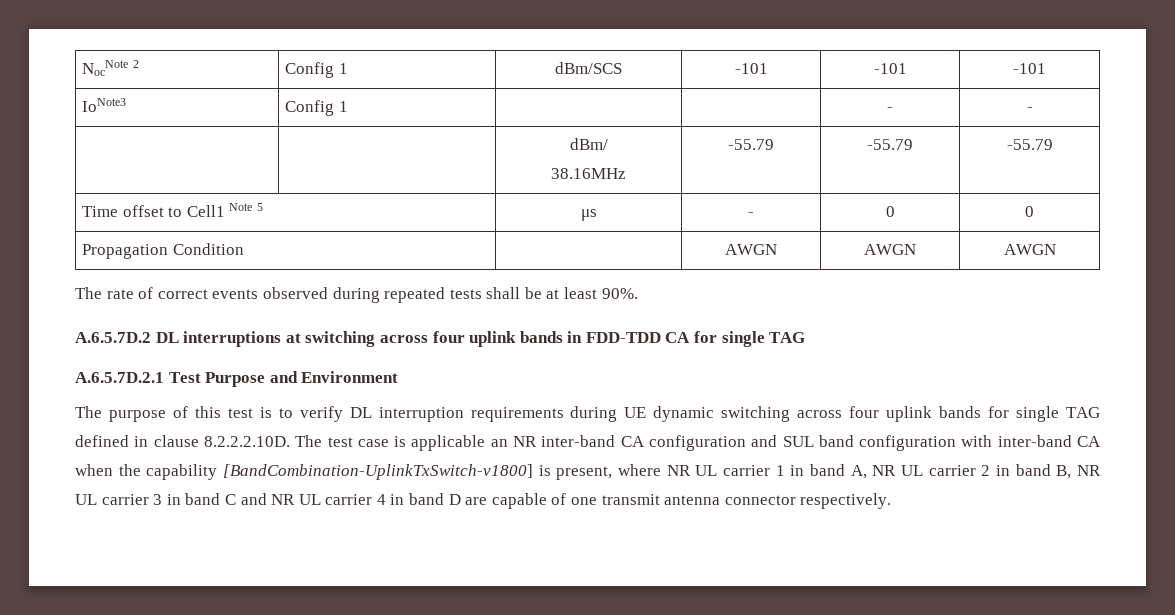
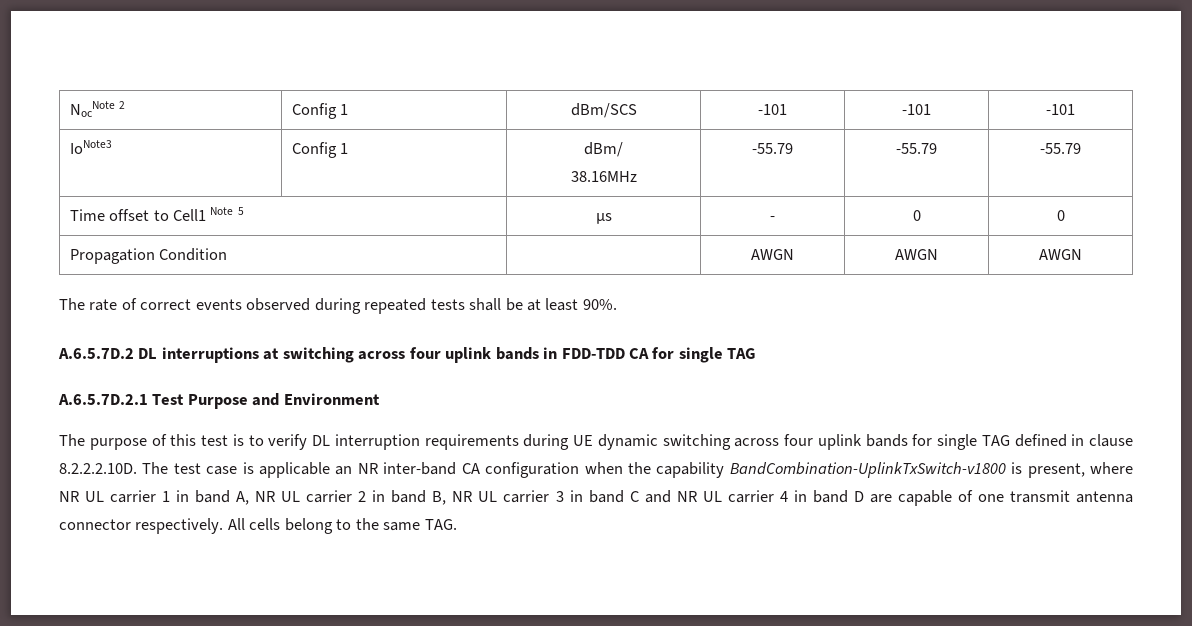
[887,107,893,112] [1026,107,1033,112] | | - | - // | | -> (349, 148) none
[751,435,1101,451] and SUL band configuration with inter-band CA -> (580, 470) none
[222,464,533,480] [BandCombination-UplinkTxSwitch-v1800] -> [729,462,1006,478] BandCombination-UplinkTxSwitch-v1800
(892, 501) none -> [227,518,457,534] All cells belong to the same TAG.

